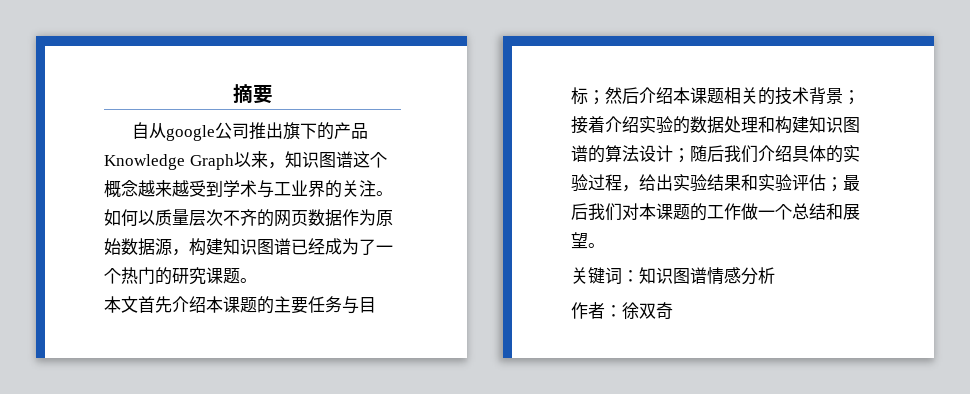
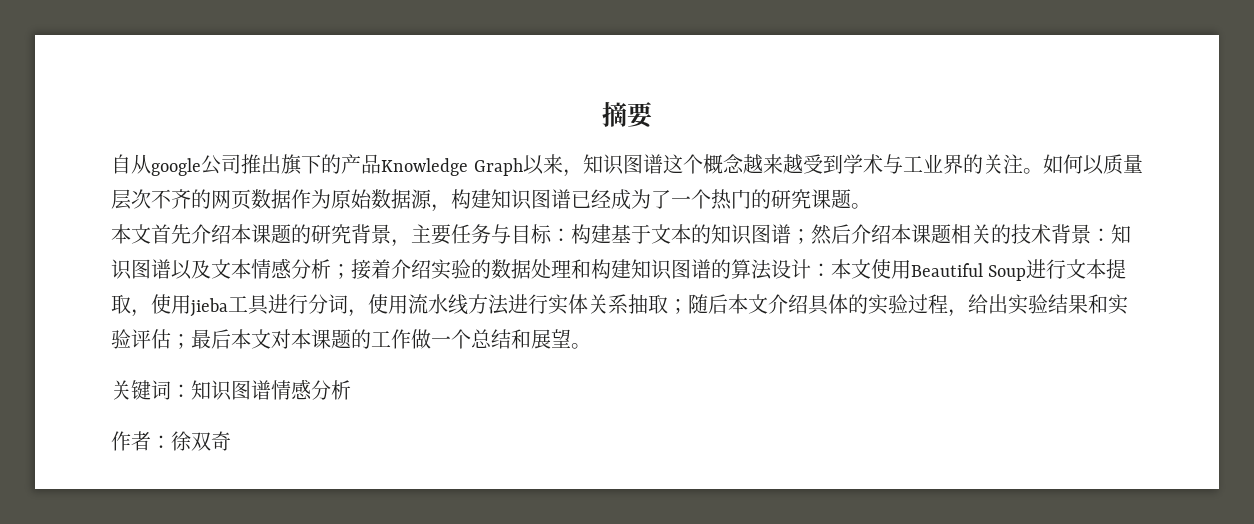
(274, 305) none -> [311,224,411,247] 研究背景，
(588, 96) none -> [551,224,791,245] ：构建基于文本的知识图谱
(843, 96) none -> [1091,224,1131,244] [111,258,331,280] ：知识图谱以及文本情感分析
[673,145,758,163] ；随后我们 -> [811,259,1127,281] [111,294,768,317] ：本文使用Beautiful Soup进行文本提取，使用jieba工具进行分词，使用流水线方法进行实体关系抽取；随后本文
[588,203,622,221] 我们 -> [231,329,271,349] 本文

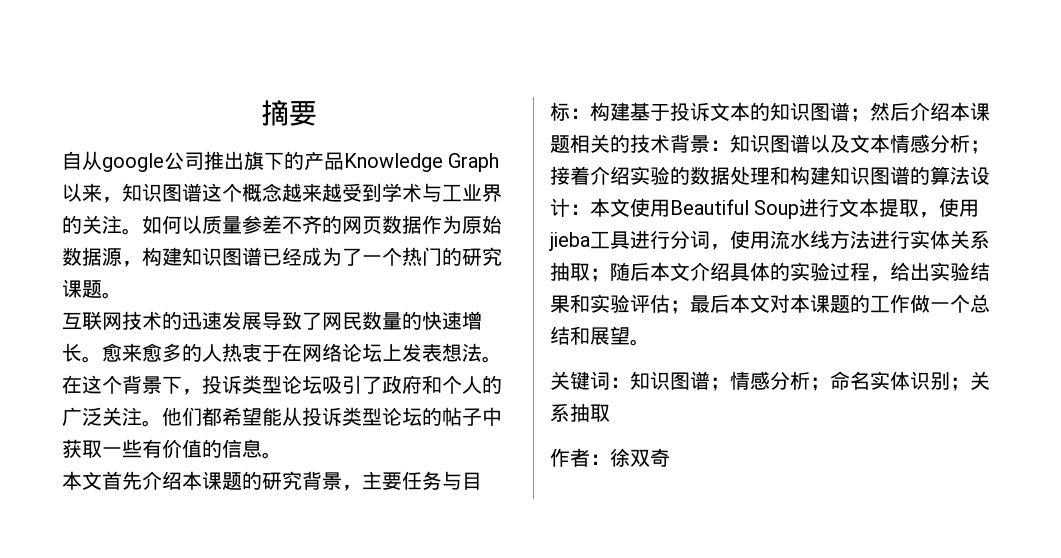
[111,189,151,210] 层次 -> [242,215,282,234] 参差
(871, 206) none -> [62,311,482,330] [62,343,502,363] [62,375,502,395] [62,407,502,427] [62,439,282,459] // 互联网技术的迅速发展导致了网民数量的快速增长。愈来愈多的人热衷于在网络论坛上发表想法。在这个背景下，投诉类型论坛吸引了政府和个人的广泛关注。他们都希望能从投诉类型论坛的帖子中获取一些有价值的信息。
(651, 234) none -> [670,102,710,121] 投诉
[271,379,351,400] 情感分析 -> [710,371,990,391] [550,403,610,422] ；情感分析；命名实体识别；关系抽取

